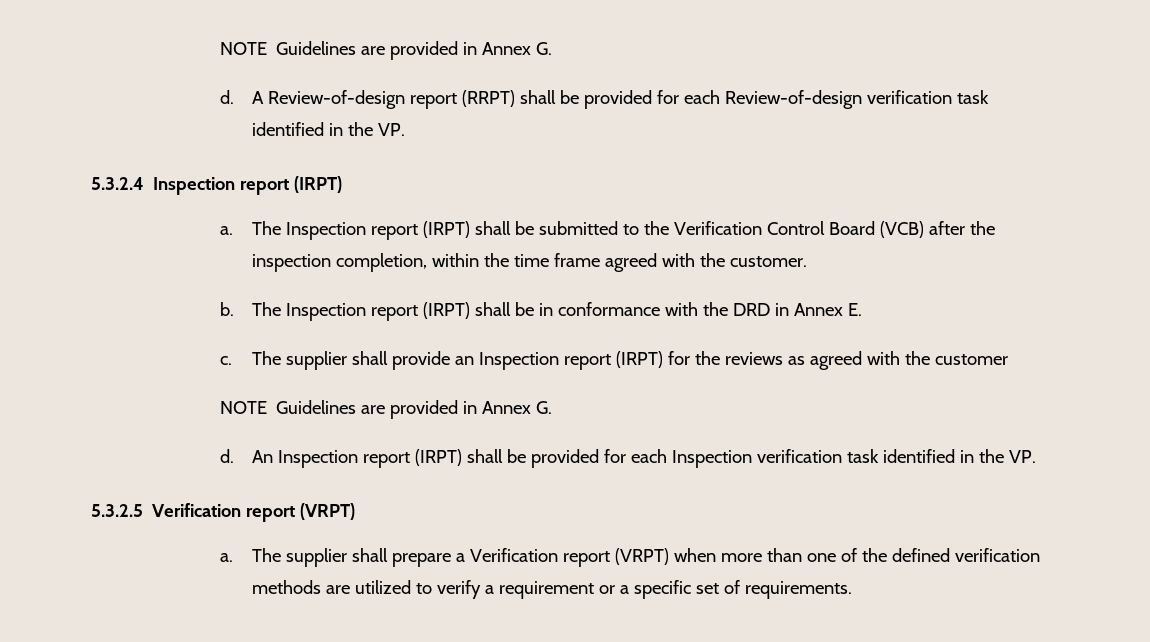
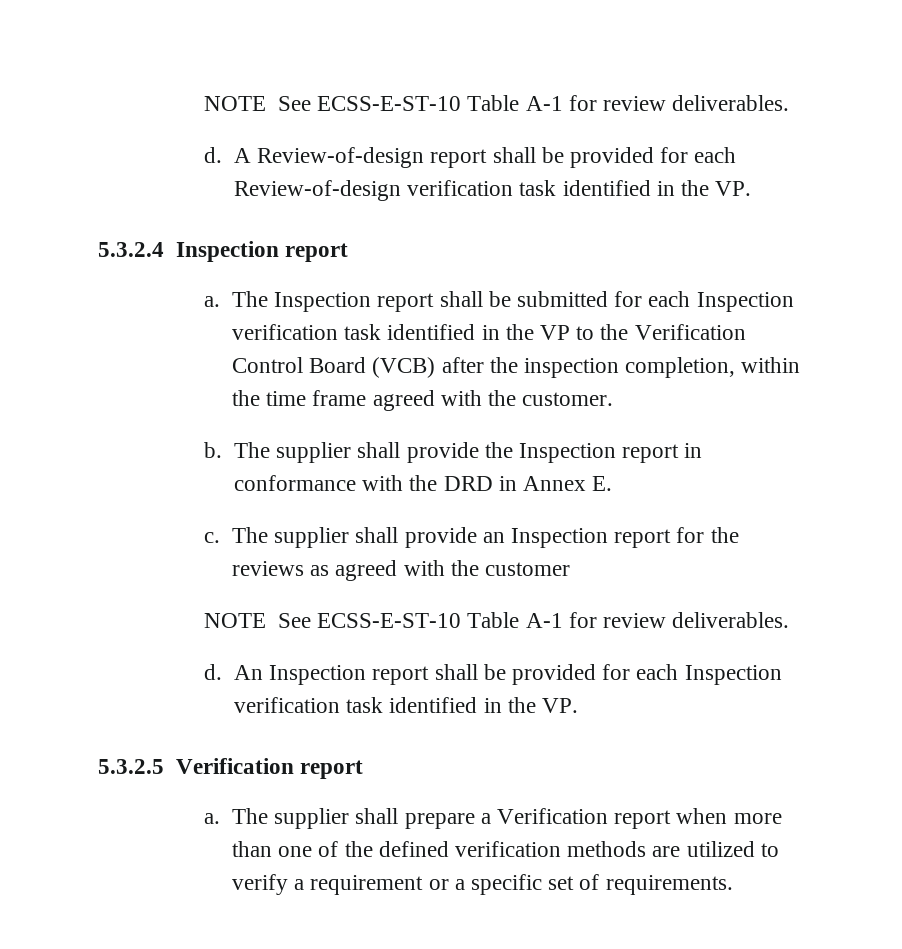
[219,41,552,60] NOTE Guidelines are provided in Annex G. -> [204,95,790,111] NOTE See ECSS-E-ST-10 Table A-1 for review deliverables.
[461,90,515,107] (RRPT) -> (488, 158) none
[294,176,343,193] (IRPT) -> (348, 252) none
[422,221,470,238] (IRPT) -> (435, 302) none
(618, 228) none -> [614,291,794,312] [231,324,570,340] for each Inspection verification task identified in the VP
[285,302,534,321] Inspection report (IRPT) shall be -> [276,442,680,463] supplier shall provide the Inspection report
[615,351,663,368] (IRPT) -> (672, 538) none
[276,400,552,419] Guidelines are provided in Annex G. -> [277,612,790,628] See ECSS-E-ST-10 Table A-1 for review deliverables.
[414,449,462,466] (IRPT) -> (430, 675) none
[300,503,356,520] (VRPT) -> (363, 769) none
[614,548,669,565] (VRPT) -> (672, 819) none

